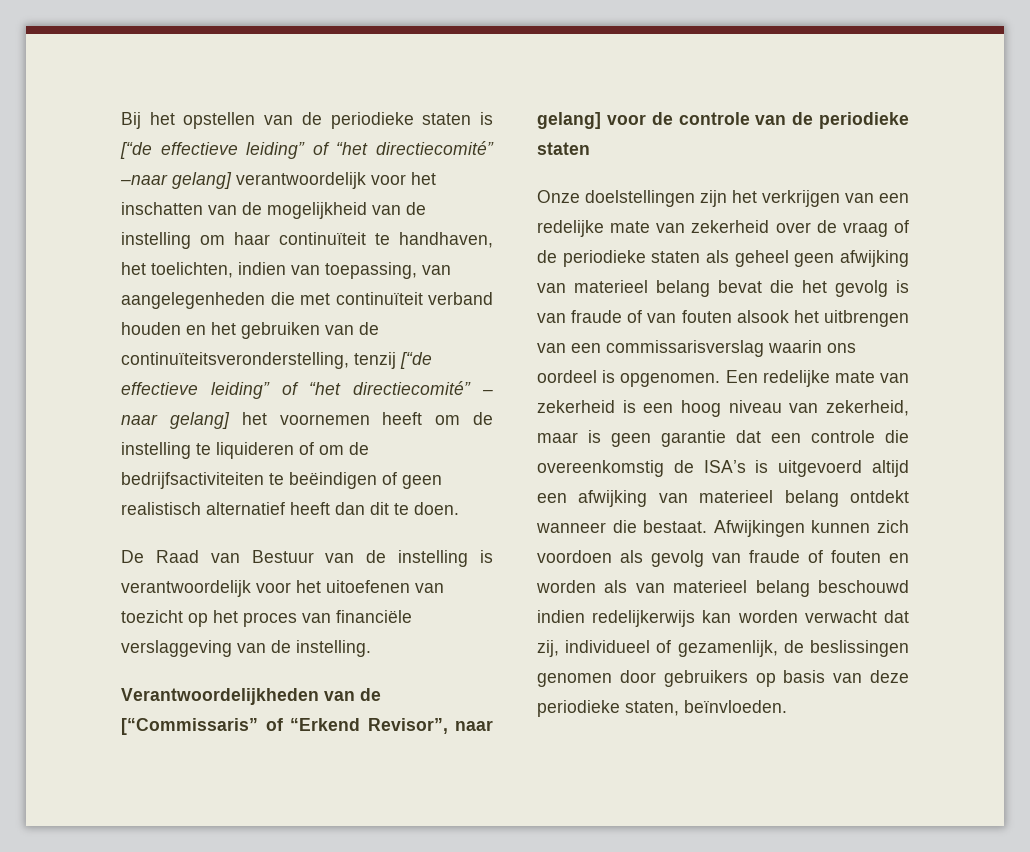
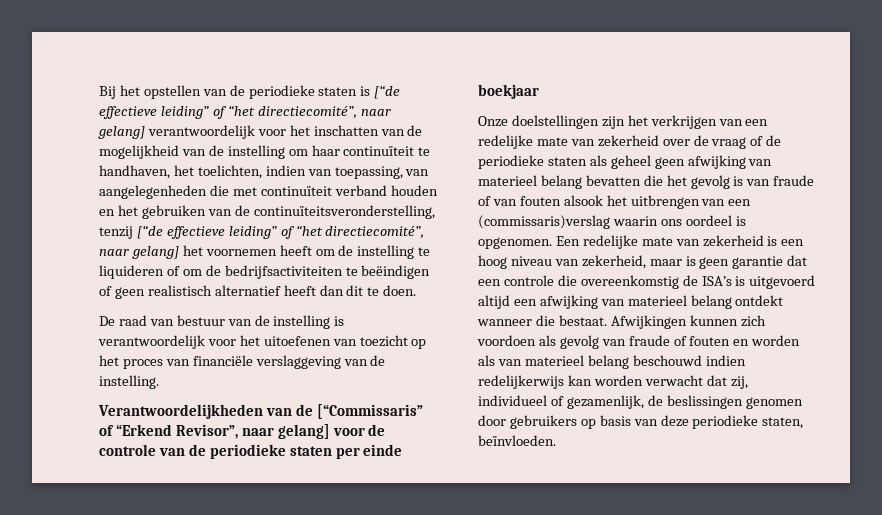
[376,141,494,155] [120,174,168,185] directiecomité” –naar -> [257,106,391,119] directiecomité”, naar
[353,381,494,395] directiecomité” – -> [325,226,425,239] directiecomité”,
[155,550,314,563] Raad van Bestuur -> [118,315,225,326] raad van bestuur
(590, 148) none -> [335,444,403,459] [478,84,539,99] per einde boekjaar
[718,280,762,293] bevat -> [585,175,641,186] bevatten
[606,340,764,357] commissarisverslag -> [478,215,610,229] (commissaris)verslag

